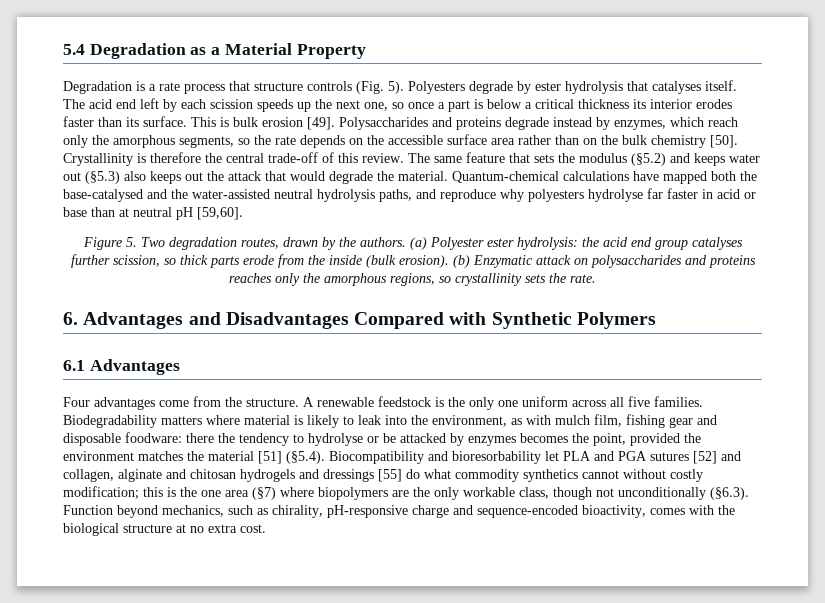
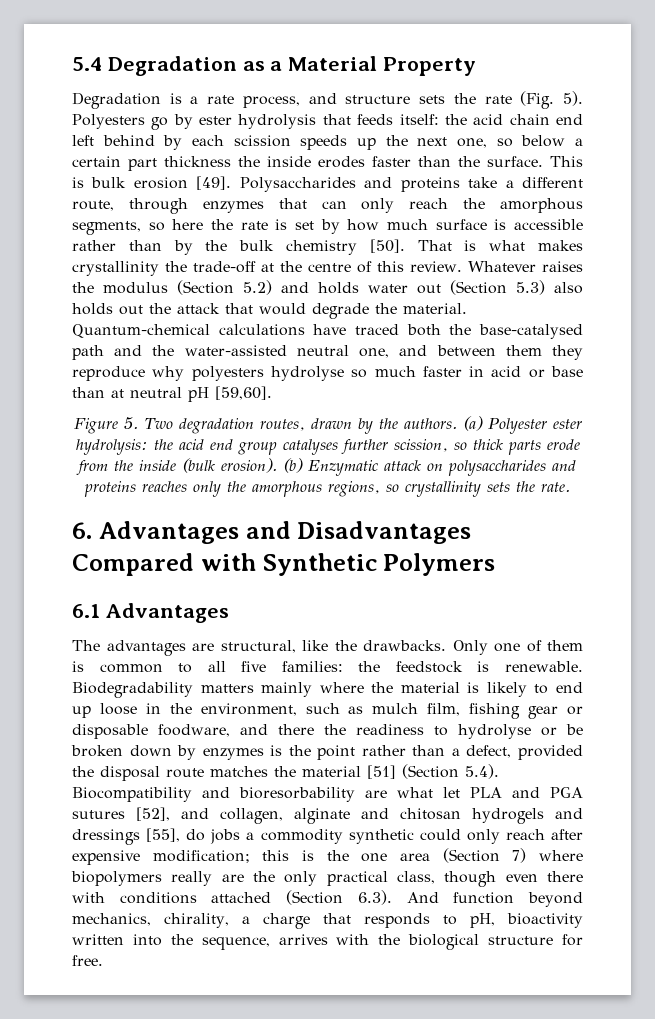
[184,81,352,94] process that structure controls -> [242,93,512,108] process, and structure sets the rate
[469,81,513,94] degrade -> [151,117,169,130] go
[652,80,737,94] [63,99,112,109] catalyses itself. The acid -> [357,114,550,125] feeds itself: the acid chain
(159, 103) none -> [102,135,155,146] behind
[408,99,692,112] once a part is below a critical thickness its interior -> [521,135,584,147] [72,156,311,171] below a certain part thickness the inside
[126,117,139,127] its -> [458,156,480,167] the
[505,117,738,130] [63,135,88,148] degrade instead by enzymes, which reach only -> [468,177,583,188] [72,198,449,214] take a different route, through enzymes that can only reach
[254,134,597,148] the rate depends on the accessible surface area rather than on -> [172,219,583,234] [72,240,193,255] here the rate is set by how much surface is accessible rather than by
[63,152,760,166] [63,171,181,184] Crystallinity is therefore the central trade-off of this review. The same feature that sets the modulus (§5.2) and keeps water out (§5.3) also keeps -> [417,240,583,251] [72,261,583,276] [72,280,583,295] [72,303,113,315] That is what makes crystallinity the trade-off at the centre of this review. Whatever raises the modulus (Section 5.2) and holds water out (Section 5.3) also holds
[663,171,707,184] mapped -> [355,324,399,335] traced
(143, 195) none -> [72,345,104,360] path
[317,189,436,202] hydrolysis paths, and -> [359,345,583,360] one, and between them they
[647,188,663,199] far -> [351,366,416,378] so much
[63,396,703,410] [63,414,717,428] [63,432,182,446] Four advantages come from the structure. A renewable feedstock is the only one uniform across all five families. Biodegradability matters where material is likely to leak into the environment, as with mulch film, fishing gear and disposable foodware: -> [72,640,583,656] [72,661,583,673] [72,682,583,698] [72,703,584,719] [72,724,268,739] The advantages are structural, like the drawbacks. Only one of them is common to all five families: the feedstock is renewable. Biodegradability matters mainly where the material is likely to end up loose in the environment, such as mulch film, fishing gear or disposable foodware, and
[239,433,289,446] tendency -> [356,724,424,735] readiness
[400,433,701,446] [63,451,134,461] attacked by enzymes becomes the point, provided the environment -> [71,745,583,760] [72,766,204,781] broken down by enzymes is the point rather than a defect, provided the disposal route
[286,451,325,464] (§5.4). -> [402,764,499,779] (Section 5.4).
(541, 457) none -> [365,787,433,798] are what
[693,451,717,464] [52] -> [136,807,170,821] [52],
[378,469,703,482] [55] do what commodity synthetics cannot without costly -> [146,828,584,844] [72,850,140,865] [55], do jobs a commodity synthetic could only reach after expensive
[252,487,276,500] (§7) -> [442,848,527,863] (Section 7)
(388, 493) none -> [171,871,213,886] really
[463,487,515,497] workable -> [326,871,388,886] practical
[596,487,749,500] [63,505,735,518] [63,523,266,536] not unconditionally (§6.3). Function beyond mechanics, such as chirality, pH-responsive charge and sequence-encoded bioactivity, comes with the biological structure at no extra cost. -> [505,871,583,882] [72,890,583,907] [72,913,583,929] [72,934,584,950] [72,955,103,966] even there with conditions attached (Section 6.3). And function beyond mechanics, chirality, a charge that responds to pH, bioactivity written into the sequence, arrives with the biological structure for free.

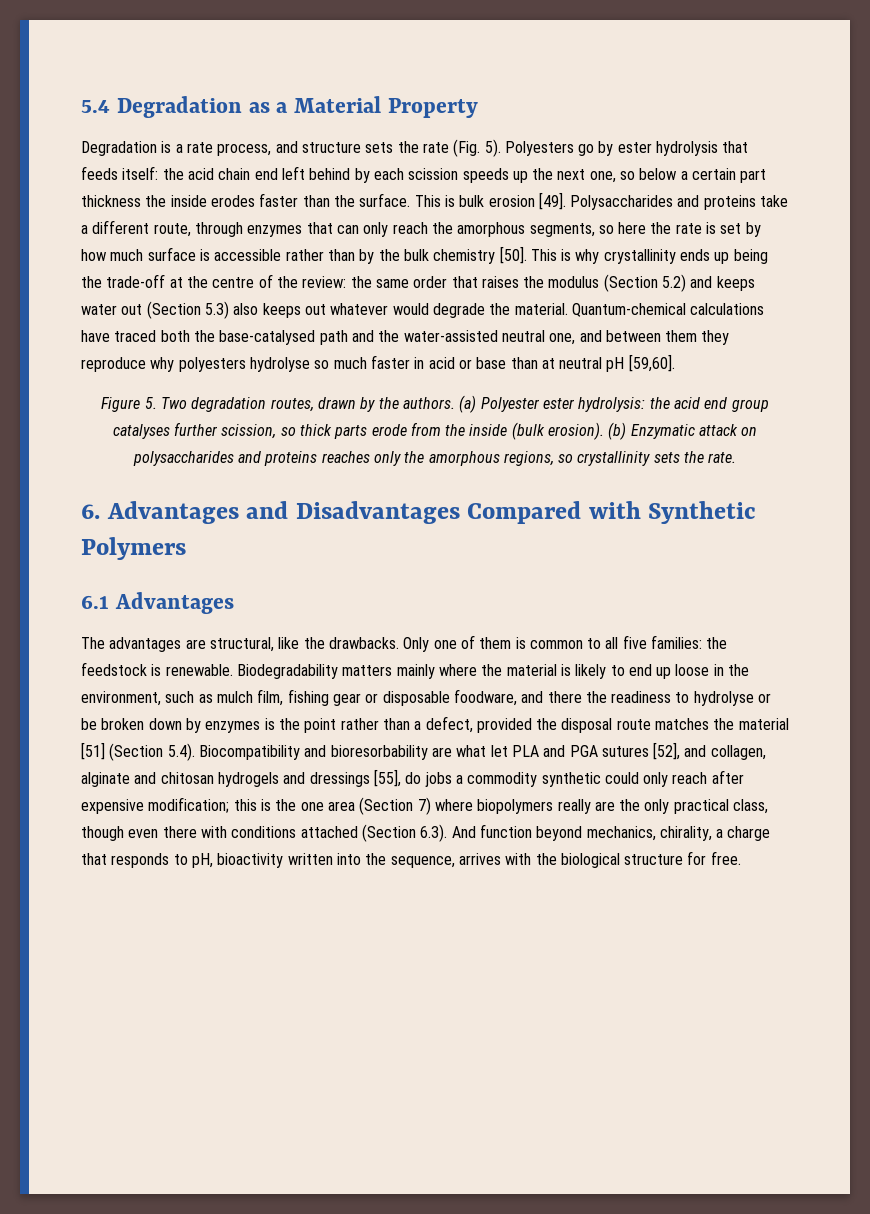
[417,240,583,251] [72,261,159,276] That is what makes crystallinity -> [530,249,768,264] This is why crystallinity ends up being
[377,261,536,272] this review. Whatever -> [276,276,478,288] the review: the same order that
[318,282,359,294] holds -> [716,276,755,291] keeps
[72,303,253,315] holds out the attack that -> [262,303,389,318] keeps out whatever

